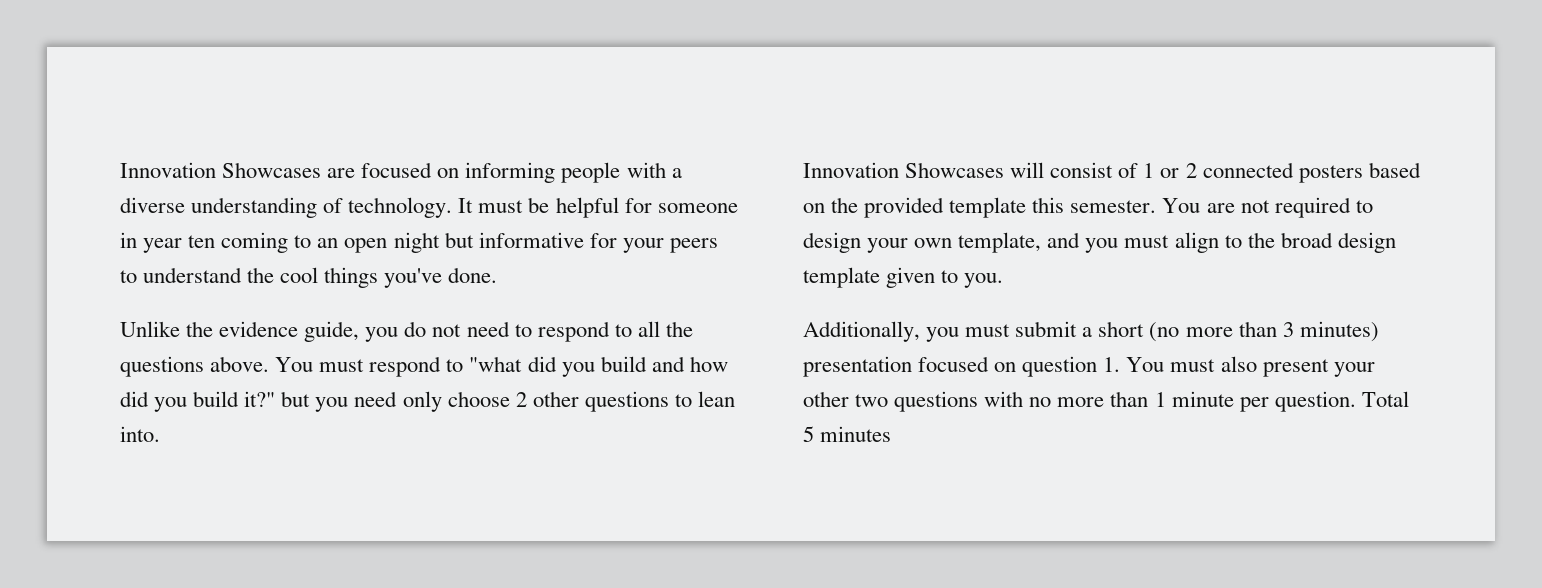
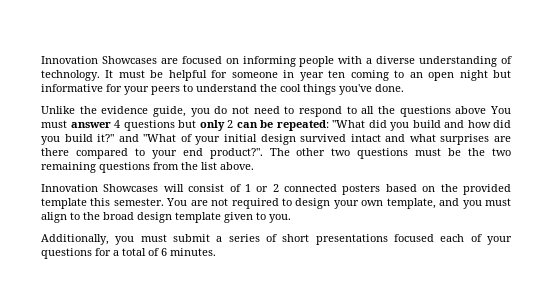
[210,356,523,377] above. You must respond to "what -> [455,106,512,114] [41,120,365,131] above You must answer 4 questions but only 2 can be repeated: "What
[281,391,735,412] [120,426,160,442] but you need only choose 2 other questions to lean into. -> [118,134,511,145] [41,148,511,159] [41,162,254,173] and "What of your initial design survived intact and what surprises are there compared to your end product?". The other two questions must be the two remaining questions from the list above.
[1098,321,1379,342] [803,356,1375,377] [803,391,1409,412] [803,426,892,442] short (no more than 3 minutes) presentation focused on question 1. You must also present your other two questions with no more than 1 minute per question. Total 5 minutes -> [228,234,512,245] [41,248,216,259] series of short presentations focused each of your questions for a total of 6 minutes.

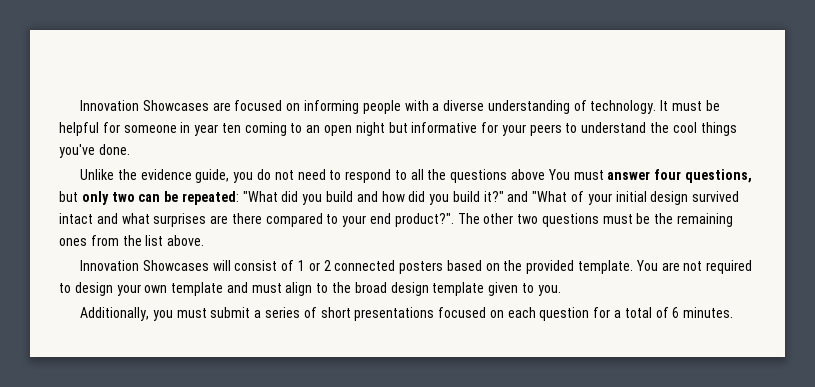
[114,120,175,131] 4 questions -> [654,169,752,183] four questions,
[227,120,233,128] 2 -> [111,192,135,202] two
[491,148,511,156] [41,162,150,173] two remaining questions -> [677,213,734,227] [59,238,87,246] remaining ones
[41,198,164,209] template this semester. -> [577,260,633,274] template.
[386,198,482,209] template, and you -> [171,282,248,296] template and
[440,234,512,245] [41,248,92,259] each of your questions -> [489,307,590,321] on each question

